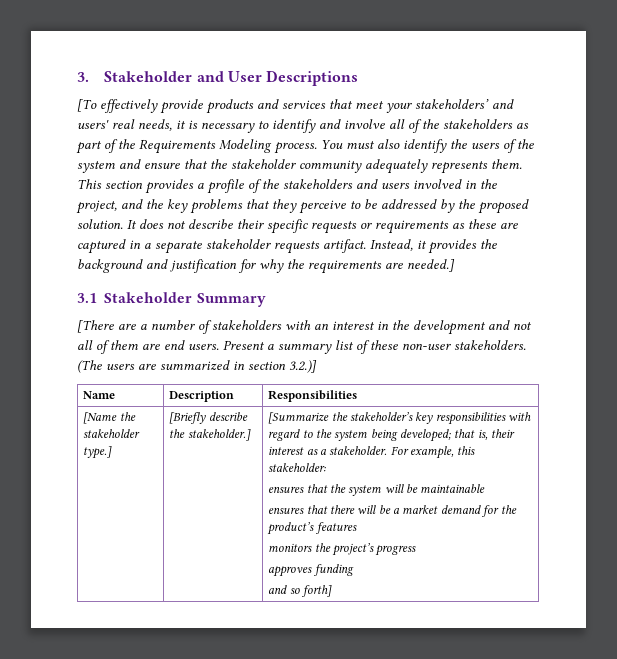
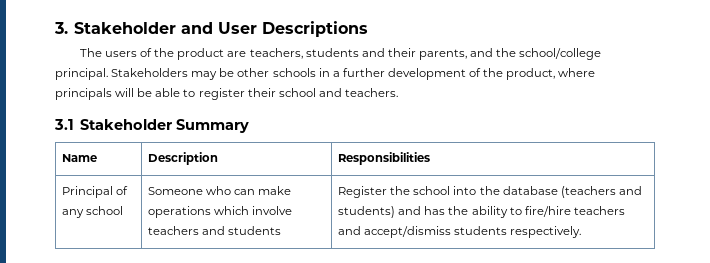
[77,99,514,114] [77,119,529,133] [76,139,534,154] [77,159,522,174] [77,179,497,194] [76,199,529,214] [77,219,518,234] [77,239,497,254] [77,259,455,274] [77,292,266,307] [77,320,532,335] [77,340,526,354] [77,360,317,373] [83,391,116,399] [169,391,235,402] [268,390,358,402] [83,412,136,424] [83,429,141,438] [83,446,113,459] [169,412,248,424] [169,429,251,441] [268,412,532,425] [268,429,516,442] [268,446,476,459] [268,463,327,472] [268,484,486,496] [268,505,517,517] [267,522,357,535] [268,543,417,556] [268,564,354,577] [268,585,332,597] [To effectively provide products and services that meet your stakeholders’ and users' real needs, it is necessary to identify and involve all of the stakeholders as part of the Requirements Modeling process. You must also identify the users of the system and ensure that the stakeholder community adequately represents them. This section provides a profile of the stakeholders and users involved in the project, and the key problems that they perceive to be addressed by the proposed solution. It does not describe their specific requests or requirements as these are captured in a separate stakeholder requests artifact. Instead, it provides the background and justification for why the requirements are needed.] // 3.1 Stakeholder Summary // [There are a number of stakeholders with an interest in the development and not all of them are end users. Present a summary list of these non-user stakeholders. (The users are summarized in section 3.2.)] // Name | Description | Responsibilities // [Name the stakeholder type.] | [Briefly describe the stakeholder.] | [Summarize the stakeholder’s key responsibilities with regard to the system being developed; that is, their interest as a stakeholder. For example, this stakeholder: // ensures that the system will be maintainable // ensures that there will be a market demand for the product’s features // monitors the project’s progress // approves funding // and so forth] -> [79,48,602,60] [55,68,596,80] [55,88,398,100] [54,119,249,133] [62,154,98,162] [148,152,219,165] [338,152,431,165] [62,186,129,198] [62,206,124,218] [148,186,292,195] [148,206,293,218] [148,226,282,235] [338,186,642,198] [338,206,625,218] [338,226,582,238] The users of the product are teachers, students and their parents, and the school/college principal. Stakeholders may be other schools in a further development of the product, where principals will be able to register their school and teachers. // 3.1 Stakeholder Summary // Name | Description | Responsibilities // Principal of any school | Someone who can make operations which involve teachers and students | Register the school into the database (teachers and students) and has the ability to fire/hire teachers and accept/dismiss students respectively.

